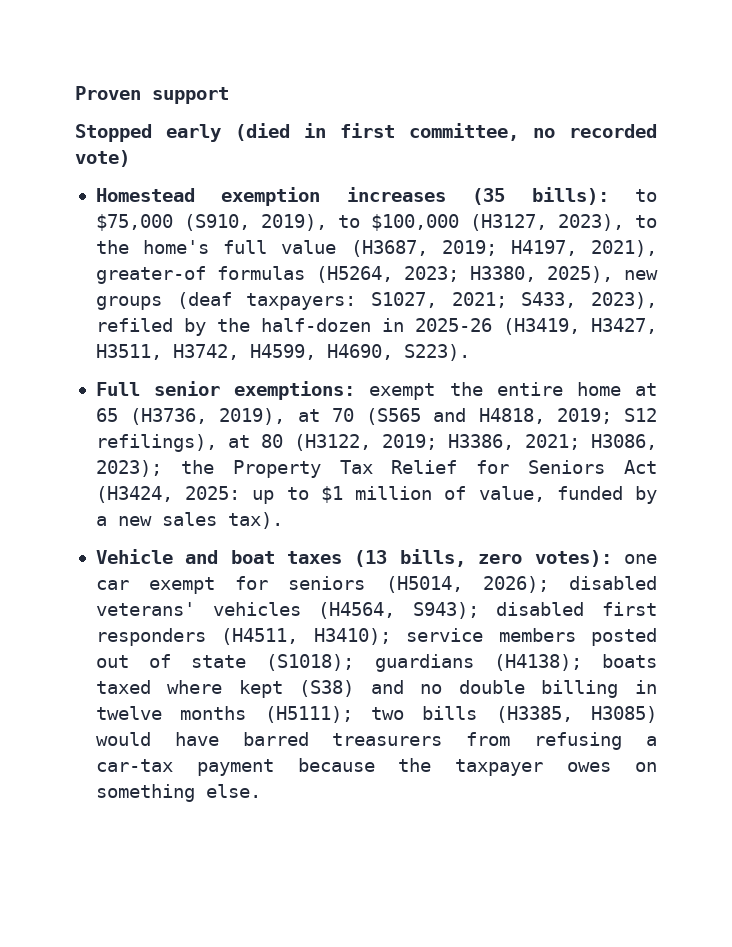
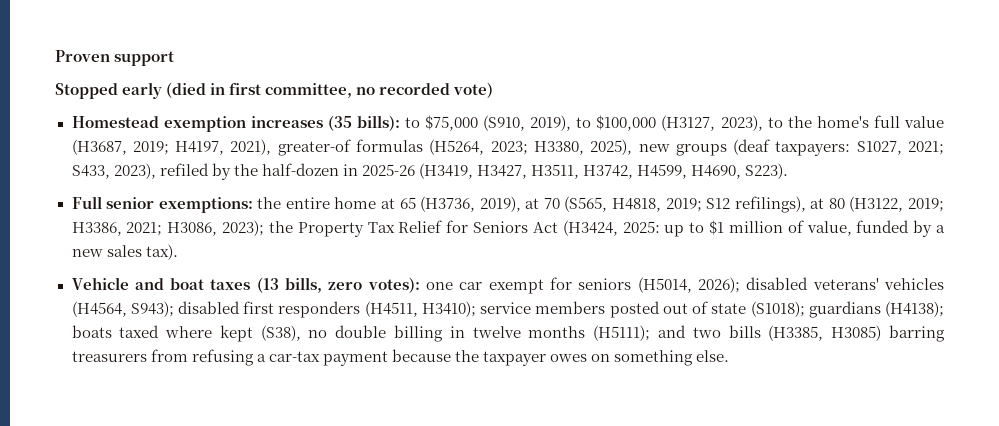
[369,383,436,400] exempt -> (253, 205) none
[366,408,467,425] (S565 and -> [564,196,608,212] (S565,
[299,680,404,697] (S38) and -> [260,325,301,341] (S38),
(353, 714) none -> [658,325,687,338] and
[95,732,309,746] would have barred -> [888,325,945,342] barring

